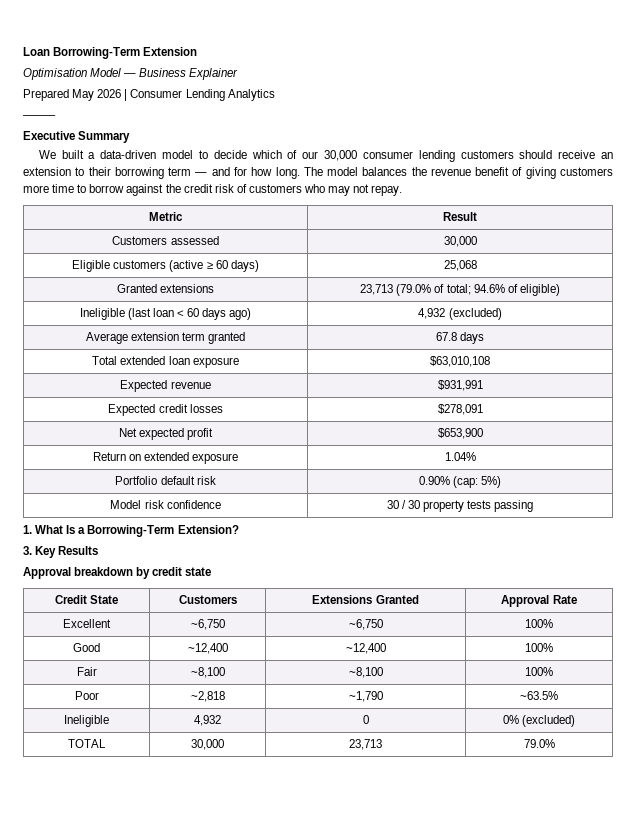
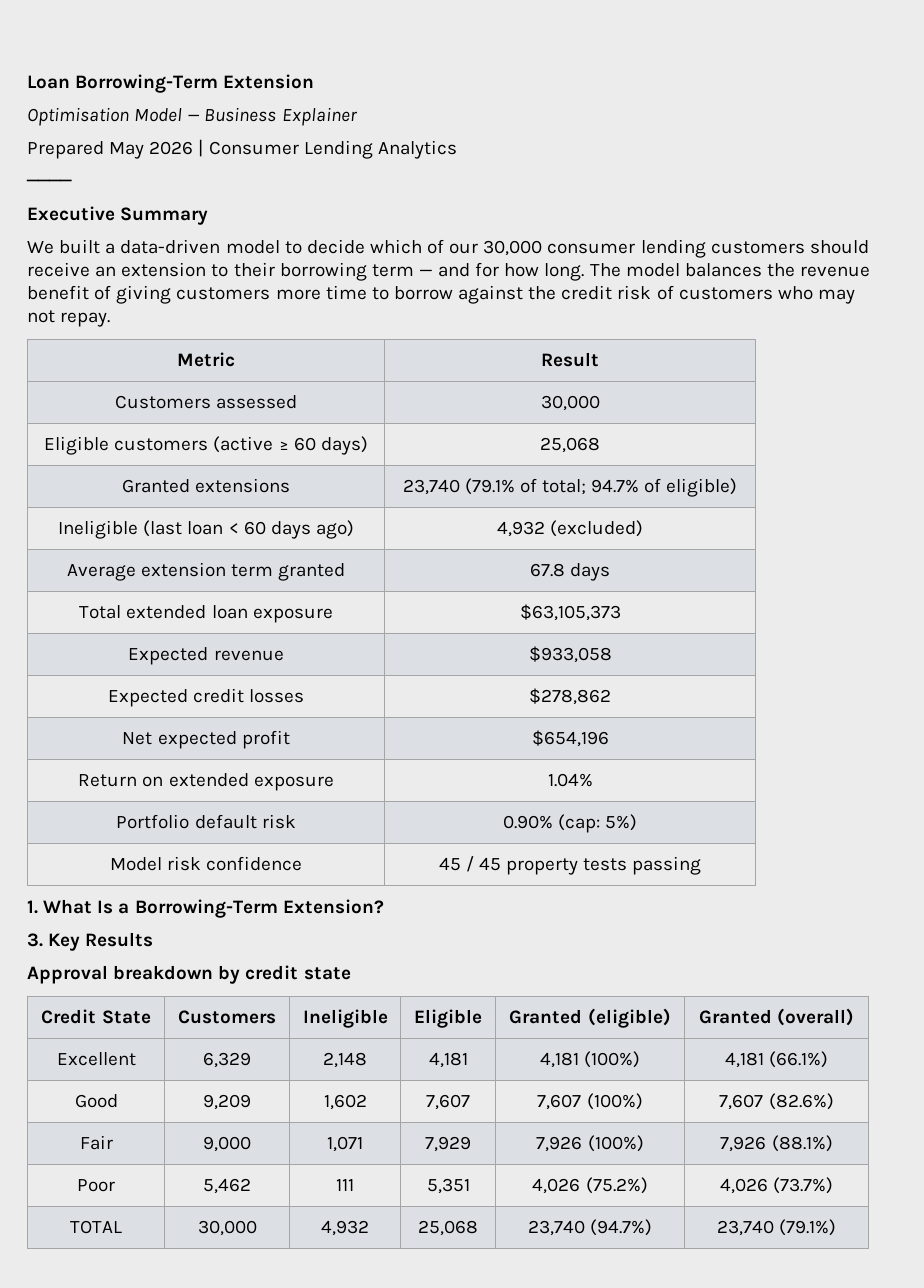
[360,284,432,296] 23,713 (79.0% -> [402,478,515,495] 23,740 (79.1%
[473,284,505,293] 94.6% -> [591,479,640,493] 94.7%
[430,356,491,367] $63,010,108 -> [519,604,621,621] $63,105,373
[437,380,483,391] $931,991 -> [528,646,612,663] $933,058
[437,404,483,415] $278,091 -> [529,688,611,705] $278,862
[437,428,483,439] $653,900 -> [531,730,609,747] $654,196
[386,500,420,509] 30 / 30 -> [438,856,501,872] 45 / 45
[312,595,419,604] [501,595,577,607] [63,619,111,628] [190,619,225,630] [348,619,383,630] [525,619,553,628] [73,643,100,652] [187,643,228,654] [345,643,386,654] [525,643,553,652] [76,667,97,676] [190,667,225,678] [348,667,383,678] [525,667,553,676] [74,691,99,700] [190,691,225,702] [348,691,383,702] [520,691,558,700] [64,715,109,727] [194,715,221,726] [362,715,369,724] [502,715,576,727] [68,739,106,748] [191,739,224,750] [349,739,383,750] [523,739,555,748] Extensions Granted | Approval Rate // Excellent | ~6,750 | ~6,750 | 100% // Good | ~12,400 | ~12,400 | 100% // Fair | ~8,100 | ~8,100 | 100% // Poor | ~2,818 | ~1,790 | ~63.5% // Ineligible | 4,932 | 0 | 0% (excluded) // TOTAL | 30,000 | 23,713 | 79.0% -> [302,1009,388,1028] [414,1009,482,1028] [509,1008,671,1028] [698,1008,855,1026] [56,1052,136,1066] [203,1052,251,1068] [323,1052,367,1068] [428,1052,468,1068] [539,1051,641,1068] [724,1051,829,1068] [74,1094,118,1108] [203,1094,251,1110] [323,1094,367,1110] [426,1094,470,1110] [537,1093,643,1110] [719,1093,834,1110] [79,1135,113,1150] [203,1136,251,1152] [327,1136,363,1152] [425,1136,471,1152] [536,1135,644,1152] [720,1135,833,1152] [77,1179,115,1192] [203,1178,251,1194] [336,1179,354,1191] [426,1178,470,1194] [532,1177,648,1194] [719,1177,834,1194] [70,1220,122,1234] [197,1220,257,1236] [321,1220,369,1236] [418,1220,478,1236] [527,1219,653,1236] [716,1219,837,1236] Ineligible | Eligible | Granted (eligible) | Granted (overall) // Excellent | 6,329 | 2,148 | 4,181 | 4,181 (100%) | 4,181 (66.1%) // Good | 9,209 | 1,602 | 7,607 | 7,607 (100%) | 7,607 (82.6%) // Fair | 9,000 | 1,071 | 7,929 | 7,926 (100%) | 7,926 (88.1%) // Poor | 5,462 | 111 | 5,351 | 4,026 (75.2%) | 4,026 (73.7%) // TOTAL | 30,000 | 4,932 | 25,068 | 23,740 (94.7%) | 23,740 (79.1%)

